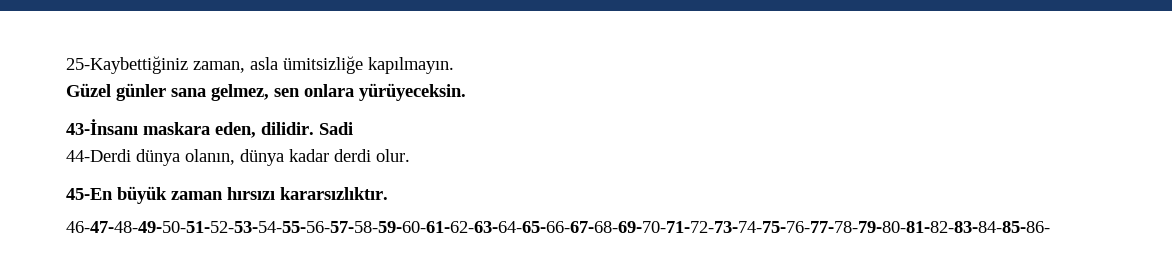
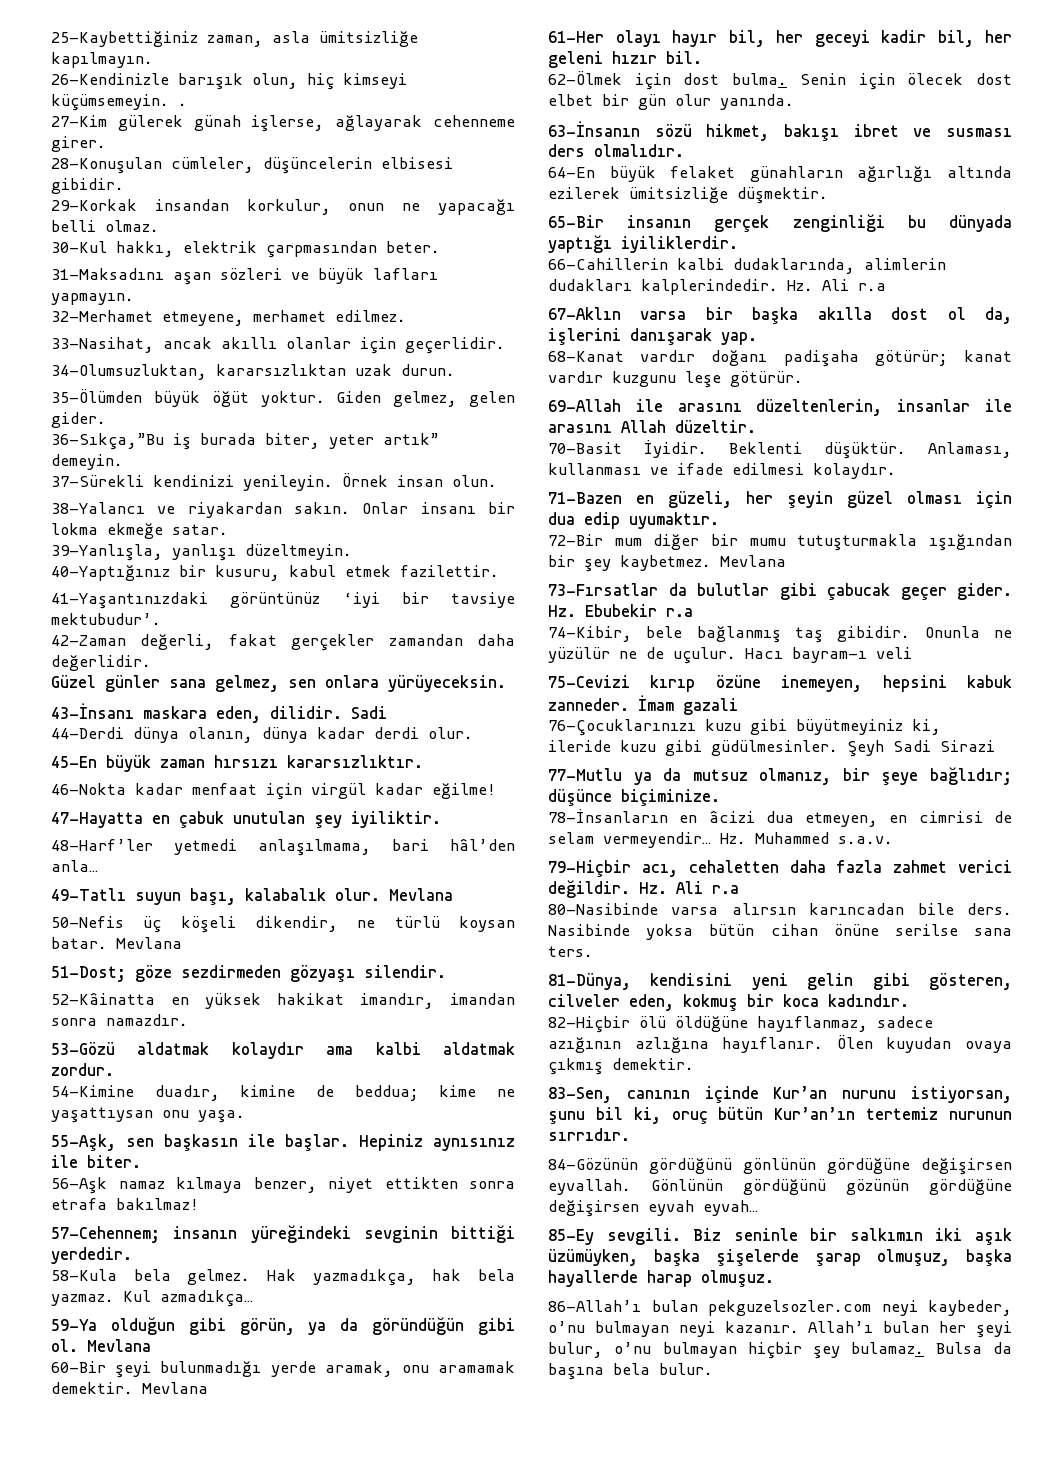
(454, 65) none -> [51,73,407,90] [51,94,187,111] [51,115,515,132] [51,136,106,152] [51,157,453,174] [51,178,124,194] [51,199,515,215] [51,220,159,232] [51,241,440,258] [51,268,438,285] [51,293,134,305] [51,310,406,326] [51,337,505,354] [51,364,455,380] [51,389,515,407] [51,412,106,428] [51,433,439,450] [51,454,123,470] [51,473,497,491] [51,502,515,518] [51,523,228,539] [51,544,352,561] [51,565,499,581] [51,592,515,609] [51,613,161,625] [51,634,515,651] [51,655,151,671] // 26-Kendinizle barışık olun, hiç kimseyi küçümsemeyin. . // 27-Kim gülerek günah işlerse, ağlayarak cehenneme girer. // 28-Konuşulan cümleler, düşüncelerin elbisesi gibidir. // 29-Korkak insandan korkulur, onun ne yapacağı belli olmaz. // 30-Kul hakkı, elektrik çarpmasından beter. // 31-Maksadını aşan sözleri ve büyük lafları yapmayın. // 32-Merhamet etmeyene, merhamet edilmez. // 33-Nasihat, ancak akıllı olanlar için geçerlidir. // 34-Olumsuzluktan, kararsızlıktan uzak durun. // 35-Ölümden büyük öğüt yoktur. Giden gelmez, gelen gider. // 36-Sıkça,”Bu iş burada biter, yeter artık” demeyin. // 37-Sürekli kendinizi yenileyin. Örnek insan olun. // 38-Yalancı ve riyakardan sakın. Onlar insanı bir lokma ekmeğe satar. // 39-Yanlışla, yanlışı düzeltmeyin. // 40-Yaptığınız bir kusuru, kabul etmek fazilettir. // 41-Yaşantınızdaki görüntünüz ‘iyi bir tavsiye mektubudur’. // 42-Zaman değerli, fakat gerçekler zamandan daha değerlidir.
[66,221,1050,233] 46-47-48-49-50-51-52-53-54-55-56-57-58-59-60-61-62-63-64-65-66-67-68-69-70-71-72-73-74-75-76-77-78-79-80-81-82-83-84-85-86- -> [51,783,496,800] [51,811,441,828] [51,839,515,856] [51,860,98,872] [51,888,453,905] [51,916,515,933] [51,937,182,949] [51,965,446,982] [51,993,515,1009] [51,1014,188,1026] [51,1042,515,1059] [51,1063,114,1076] [51,1085,515,1101] [51,1107,245,1123] [51,1134,515,1151] [51,1155,141,1168] [51,1177,515,1194] [51,1198,199,1210] [51,1225,515,1243] [51,1247,132,1264] [51,1269,515,1286] [51,1290,253,1307] [51,1317,515,1335] [51,1339,151,1352] [51,1361,515,1378] [51,1382,208,1394] [548,30,1012,47] [548,51,702,68] [548,71,1012,90] [548,94,794,110] [548,121,1012,141] [548,144,684,157] [548,166,1012,182] [548,187,828,204] [548,214,1012,232] [548,235,738,253] [548,258,946,274] [548,279,886,295] [548,307,1013,324] [548,328,757,345] [548,350,1012,367] [548,371,803,388] [548,399,1012,416] [548,420,756,433] [548,440,1012,459] [548,463,896,479] [548,491,1012,508] [548,512,719,529] [548,534,1012,551] [548,555,786,572] [548,583,1012,600] [548,604,693,617] [548,626,1012,643] [548,647,912,664] [548,675,1012,692] [548,695,738,715] [548,719,941,736] [548,740,995,757] [548,767,1012,785] [548,789,720,806] [548,809,1012,827] [548,832,893,848] [548,860,1012,877] [548,880,739,898] [548,903,1012,915] [548,924,1012,940] [548,946,593,957] [548,973,1012,990] [548,994,909,1011] [548,1016,933,1033] [548,1035,1012,1053] [548,1058,694,1075] [548,1086,1012,1103] [548,1107,1012,1124] [548,1128,630,1141] [548,1158,1012,1175] [548,1179,1012,1195] [548,1200,758,1217] [548,1228,1012,1245] [548,1249,1012,1266] [548,1270,774,1287] [548,1300,1012,1316] [548,1321,1012,1338] [548,1342,1012,1359] [548,1363,713,1380] 46-Nokta kadar menfaat için virgül kadar eğilme! // 47-Hayatta en çabuk unutulan şey iyiliktir. // 48-Harf’ler yetmedi anlaşılmama, bari hâl’den anla… // 49-Tatlı suyun başı, kalabalık olur. Mevlana // 50-Nefis üç köşeli dikendir, ne türlü koysan batar. Mevlana // 51-Dost; göze sezdirmeden gözyaşı silendir. // 52-Kâinatta en yüksek hakikat imandır, imandan sonra namazdır. // 53-Gözü aldatmak kolaydır ama kalbi aldatmak zordur. // 54-Kimine duadır, kimine de beddua; kime ne yaşattıysan onu yaşa. // 55-Aşk, sen başkasın ile başlar. Hepiniz aynısınız ile biter. // 56-Aşk namaz kılmaya benzer, niyet ettikten sonra etrafa bakılmaz! // 57-Cehennem; insanın yüreğindeki sevginin bittiği yerdedir. // 58-Kula bela gelmez. Hak yazmadıkça, hak bela yazmaz. Kul azmadıkça… // 59-Ya olduğun gibi görün, ya da göründüğün gibi ol. Mevlana // 60-Bir şeyi bulunmadığı yerde aramak, onu aramamak demektir. Mevlana // 61-Her olayı hayır bil, her geceyi kadir bil, her geleni hızır bil. // 62-Ölmek için dost bulma. Senin için ölecek dost elbet bir gün olur yanında. // 63-İnsanın sözü hikmet, bakışı ibret ve susması ders olmalıdır. // 64-En büyük felaket günahların ağırlığı altında ezilerek ümitsizliğe düşmektir. // 65-Bir insanın gerçek zenginliği bu dünyada yaptığı iyiliklerdir. // 66-Cahillerin kalbi dudaklarında, alimlerin dudakları kalplerindedir. Hz. Ali r.a // 67-Aklın varsa bir başka akılla dost ol da, işlerini danışarak yap. // 68-Kanat vardır doğanı padişaha götürür; kanat vardır kuzgunu leşe götürür. // 69-Allah ile arasını düzeltenlerin, insanlar ile arasını Allah düzeltir. // 70-Basit İyidir. Beklenti düşüktür. Anlaması, kullanması ve ifade edilmesi kolaydır. // 71-Bazen en güzeli, her şeyin güzel olması için dua edip uyumaktır. // 72-Bir mum diğer bir mumu tutuşturmakla ışığından bir şey kaybetmez. Mevlana // 73-Fırsatlar da bulutlar gibi çabucak geçer gider. Hz. Ebubekir r.a // 74-Kibir, bele bağlanmış taş gibidir. Onunla ne yüzülür ne de uçulur. Hacı bayram-ı veli // 75-Cevizi kırıp özüne inemeyen, hepsini kabuk zanneder. İmam gazali // 76-Çocuklarınızı kuzu gibi büyütmeyiniz ki, ileride kuzu gibi güdülmesinler. Şeyh Sadi Sirazi // 77-Mutlu ya da mutsuz olmanız, bir şeye bağlıdır; düşünce biçiminize. // 78-İnsanların en âcizi dua etmeyen, en cimrisi de selam vermeyendir… Hz. Muhammed s.a.v. // 79-Hiçbir acı, cehaletten daha fazla zahmet verici değildir. Hz. Ali r.a // 80-Nasibinde varsa alırsın karıncadan bile ders. Nasibinde yoksa bütün cihan önüne serilse sana ters. // 81-Dünya, kendisini yeni gelin gibi gösteren, cilveler eden, kokmuş bir koca kadındır. // 82-Hiçbir ölü öldüğüne hayıflanmaz, sadece azığının azlığına hayıflanır. Ölen kuyudan ovaya çıkmış demektir. // 83-Sen, canının içinde Kur’an nurunu istiyorsan, şunu bil ki, oruç bütün Kur’an’ın tertemiz nurunun sırrıdır. // 84-Gözünün gördüğünü gönlünün gördüğüne değişirsen eyvallah. Gönlünün gördüğünü gözünün gördüğüne değişirsen eyvah eyvah… // 85-Ey sevgili. Biz seninle bir salkımın iki aşık üzümüyken, başka şişelerde şarap olmuşuz, başka hayallerde harap olmuşuz. // 86-Allah’ı bulan pekguzelsozler.com neyi kaybeder, o’nu bulmayan neyi kazanır. Allah’ı bulan her şeyi bulur, o’nu bulmayan hiçbir şey bulamaz. Bulsa da başına bela bulur.

